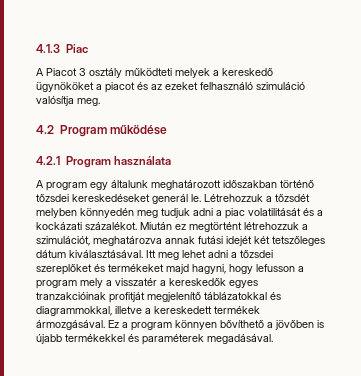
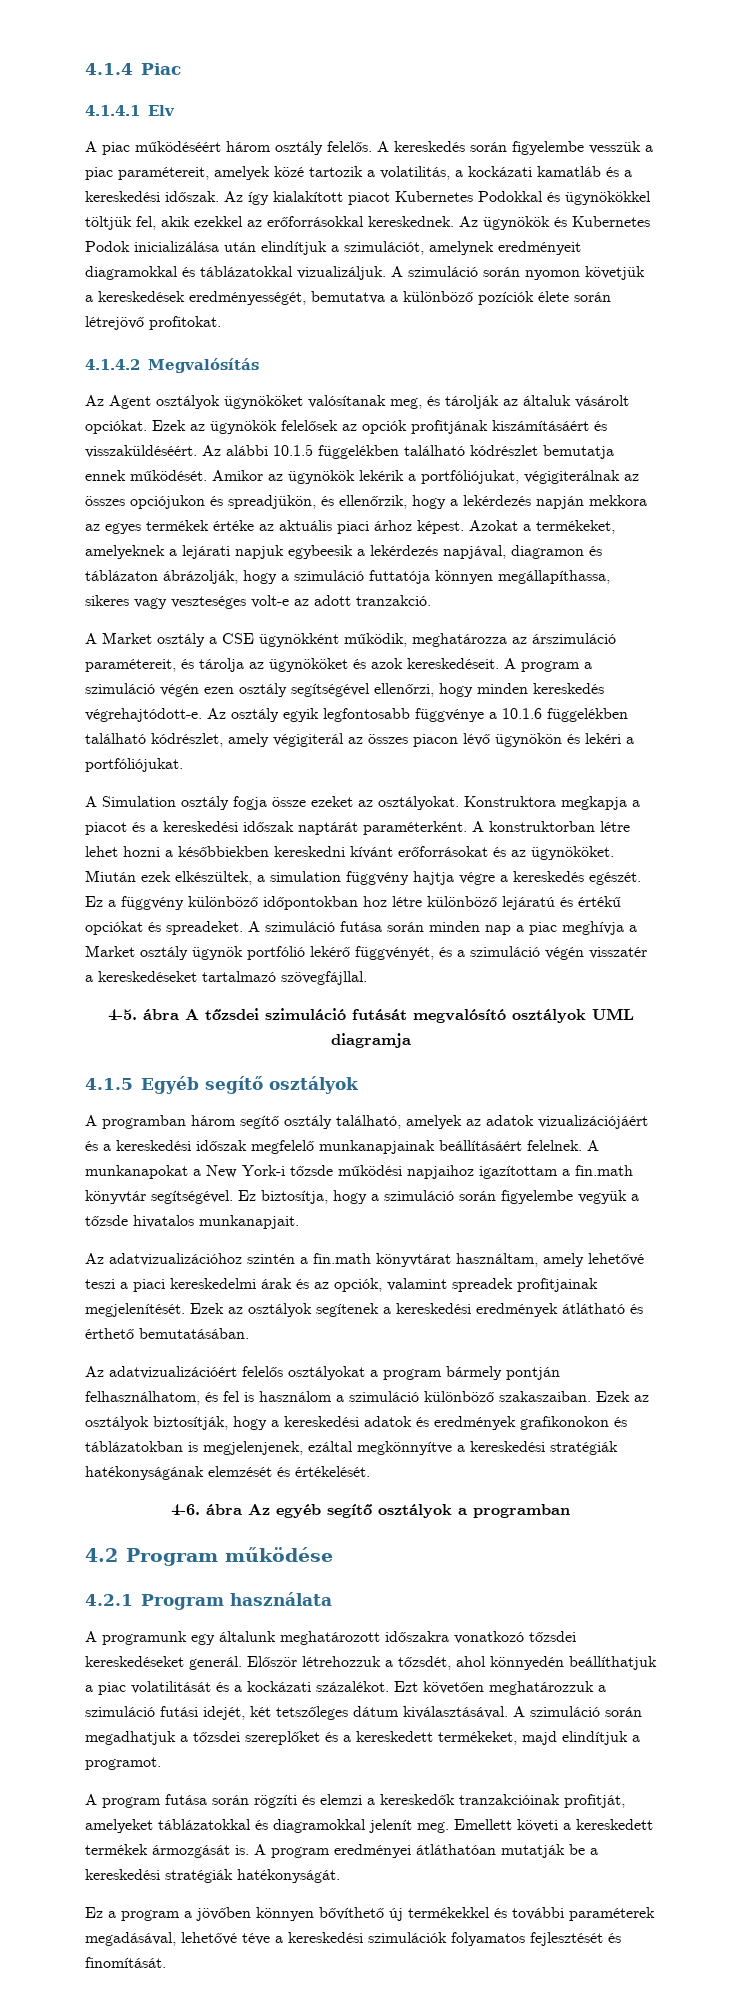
[36,44,60,53] 4.1.3 -> [85,63,133,75] 4.1.4
[36,68,273,78] [36,82,305,93] [36,96,100,106] // A Piacot 3 osztály működteti melyek a kereskedő ügynököket a piacot és az ezeket felhasználó szimuláció valósítja meg. -> [85,105,175,116] [85,141,653,155] [85,166,632,180] [85,191,651,205] [85,216,650,230] [85,241,581,255] [85,266,645,280] [85,291,611,305] [85,316,221,330] [85,358,259,373] [85,395,629,409] [85,420,607,434] [85,444,614,459] [85,470,639,484] [85,495,647,509] [85,520,615,534] [85,545,602,559] [85,570,610,584] [85,595,431,609] [85,632,616,647] [85,658,592,672] [85,683,604,697] [85,708,628,722] [85,733,634,747] [85,758,183,772] [85,796,640,810] [85,821,630,835] [85,846,614,860] [85,870,641,885] [85,896,621,910] [85,921,637,935] [85,945,647,960] [85,971,367,985] [107,1008,634,1023] [330,1033,411,1048] [85,1076,359,1094] [85,1115,648,1129] [85,1140,599,1154] [85,1165,633,1179] [85,1190,639,1204] [85,1215,299,1229] [85,1253,644,1267] [85,1278,598,1292] [85,1303,643,1317] [85,1328,249,1339] [85,1366,560,1380] [85,1391,649,1405] [85,1416,627,1430] [85,1441,618,1455] [85,1466,370,1480] [171,1504,570,1518] // 4.1.4.1 Elv // A piac működéséért három osztály felelős. A kereskedés során figyelembe vesszük a piac paramétereit, amelyek közé tartozik a volatilitás, a kockázati kamatláb és a kereskedési időszak. Az így kialakított piacot Kubernetes Podokkal és ügynökökkel töltjük fel, akik ezekkel az erőforrásokkal kereskednek. Az ügynökök és Kubernetes Podok inicializálása után elindítjuk a szimulációt, amelynek eredményeit diagramokkal és táblázatokkal vizualizáljuk. A szimuláció során nyomon követjük a kereskedések eredményességét, bemutatva a különböző pozíciók élete során létrejövő profitokat. // 4.1.4.2 Megvalósítás // Az Agent osztályok ügynököket valósítanak meg, és tárolják az általuk vásárolt opciókat. Ezek az ügynökök felelősek az opciók profitjának kiszámításáért és visszaküldéséért. Az alábbi 10.1.5 függelékben található kódrészlet bemutatja ennek működését. Amikor az ügynökök lekérik a portfóliójukat, végigiterálnak az összes opciójukon és spreadjükön, és ellenőrzik, hogy a lekérdezés napján mekkora az egyes termékek értéke az aktuális piaci árhoz képest. Azokat a termékeket, amelyeknek a lejárati napjuk egybeesik a lekérdezés napjával, diagramon és táblázaton ábrázolják, hogy a szimuláció futtatója könnyen megállapíthassa, sikeres vagy veszteséges volt-e az adott tranzakció. // A Market osztály a CSE ügynökként működik, meghatározza az árszimuláció paramétereit, és tárolja az ügynököket és azok kereskedéseit. A program a szimuláció végén ezen osztály segítségével ellenőrzi, hogy minden kereskedés végrehajtódott-e. Az osztály egyik legfontosabb függvénye a 10.1.6 függelékben található kódrészlet, amely végigiterál az összes piacon lévő ügynökön és lekéri a portfóliójukat. // A Simulation osztály fogja össze ezeket az osztályokat. Konstruktora megkapja a piacot és a kereskedési időszak naptárát paraméterként. A konstruktorban létre lehet hozni a későbbiekben kereskedni kívánt erőforrásokat és az ügynököket. Miután ezek elkészültek, a simulation függvény hajtja végre a kereskedés egészét. Ez a függvény különböző időpontokban hoz létre különböző lejáratú és értékű opciókat és spreadeket. A szimuláció futása során minden nap a piac meghívja a Market osztály ügynök portfólió lekérő függvényét, és a szimuláció végén visszatér a kereskedéseket tartalmazó szövegfájllal. // 4-5. ábra A tőzsdei szimuláció futását megvalósító osztályok UML diagramja // 4.1.5 Egyéb segítő osztályok // A programban három segítő osztály található, amelyek az adatok vizualizációjáért és a kereskedési időszak megfelelő munkanapjainak beállításáért felelnek. A munkanapokat a New York-i tőzsde működési napjaihoz igazítottam a fin.math könyvtár segítségével. Ez biztosítja, hogy a szimuláció során figyelembe vegyük a tőzsde hivatalos munkanapjait. // Az adatvizualizációhoz szintén a fin.math könyvtárat használtam, amely lehetővé teszi a piaci kereskedelmi árak és az opciók, valamint spreadek profitjainak megjelenítését. Ezek az osztályok segítenek a kereskedési eredmények átlátható és érthető bemutatásában. // Az adatvizualizációért felelős osztályokat a program bármely pontján felhasználhatom, és fel is használom a szimuláció különböző szakaszaiban. Ezek az osztályok biztosítják, hogy a kereskedési adatok és eredmények grafikonokon és táblázatokban is megjelenjenek, ezáltal megkönnyítve a kereskedési stratégiák hatékonyságának elemzését és értékelését. // 4-6. ábra Az egyéb segítő osztályok a programban
[46,182,87,191] program -> [102,1631,187,1645] programunk
[223,180,314,188] [36,194,310,204] [36,208,213,218] időszakban történő tőzsdei kereskedéseket generál le. Létrehozzuk a tőzsdét melyben könnyedén meg tudjuk adni -> [385,1631,576,1644] [85,1656,657,1670] időszakra vonatkozó tőzsdei kereskedéseket generál. Először létrehozzuk a tőzsdét, ahol könnyedén beállíthatjuk
[140,222,308,232] [36,236,325,246] [36,250,273,260] [36,264,304,275] [36,278,258,289] [36,292,281,303] [36,306,260,316] [36,320,324,331] [36,334,273,345] Miután ez megtörtént létrehozzuk a szimulációt, meghatározva annak futási idejét két tetszőleges dátum kiválasztásával. Itt meg lehet adni a tőzsdei szereplőket és termékeket majd hagyni, hogy lefusson a program mely a visszatér a kereskedők egyes tranzakcióinak profitját megjelenítő táblázatokkal és diagrammokkal, illetve a kereskedett termékek ármozgásával. Ez a program könnyen bővíthető a jövőben is újabb termékekkel és paraméterek megadásával. -> [394,1681,606,1695] [85,1706,642,1720] [85,1731,640,1745] [85,1757,161,1770] [85,1794,625,1808] [85,1819,653,1833] [85,1844,598,1858] [85,1869,340,1883] [85,1907,655,1921] [85,1932,621,1946] [85,1957,166,1968] Ezt követően meghatározzuk a szimuláció futási idejét, két tetszőleges dátum kiválasztásával. A szimuláció során megadhatjuk a tőzsdei szereplőket és a kereskedett termékeket, majd elindítjuk a programot. // A program futása során rögzíti és elemzi a kereskedők tranzakcióinak profitját, amelyeket táblázatokkal és diagramokkal jelenít meg. Emellett követi a kereskedett termékek ármozgását is. A program eredményei átláthatóan mutatják be a kereskedési stratégiák hatékonyságát. // Ez a program a jövőben könnyen bővíthető új termékekkel és további paraméterek megadásával, lehetővé téve a kereskedési szimulációk folyamatos fejlesztését és finomítását.

